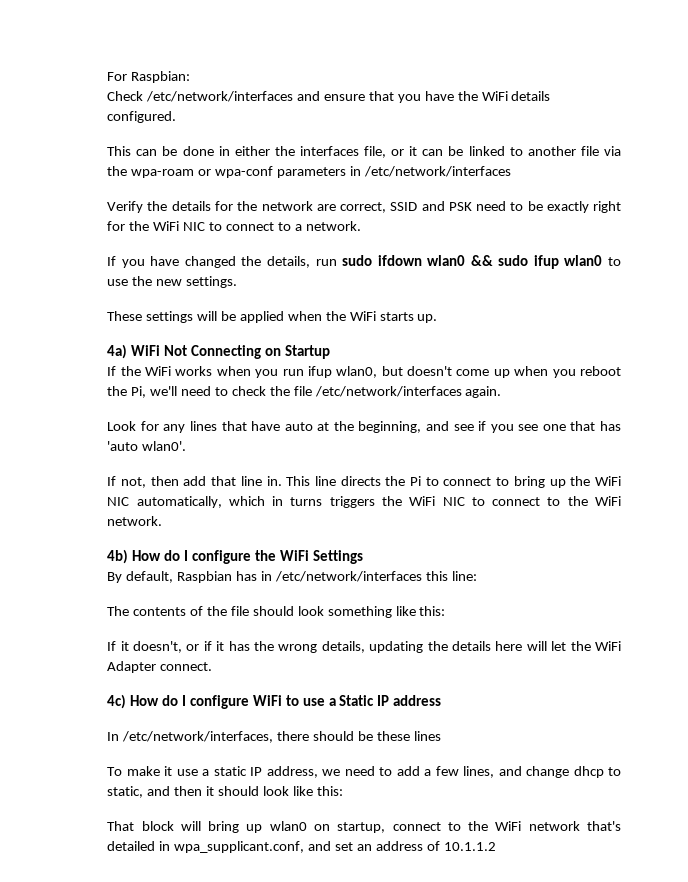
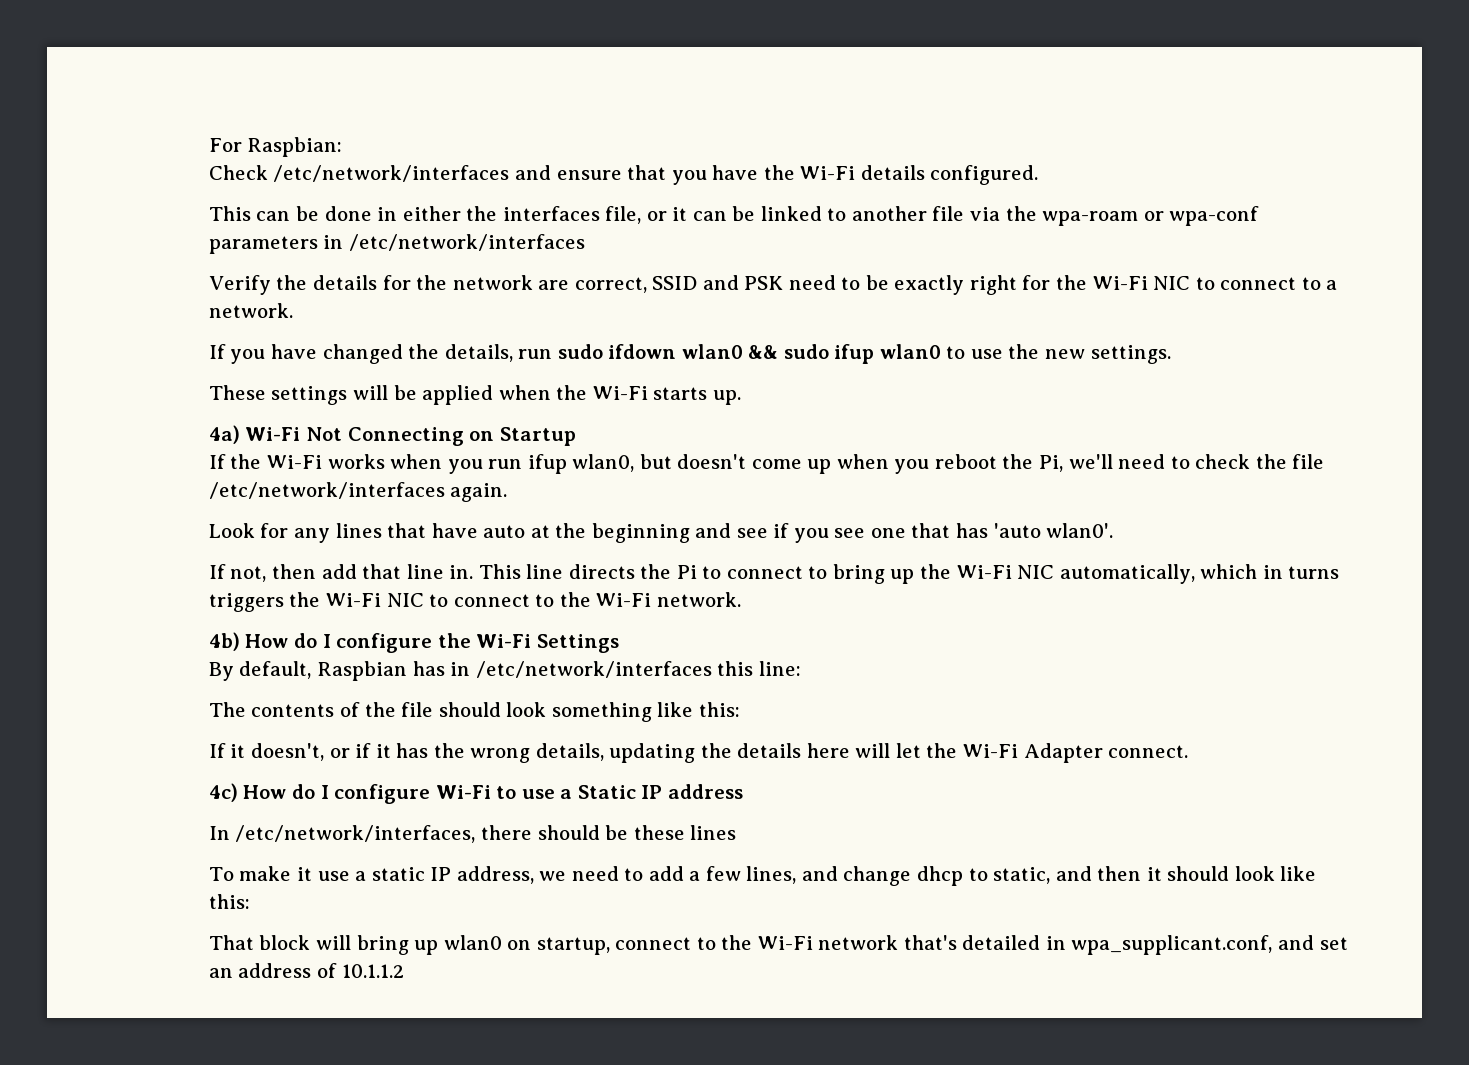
[481,91,508,101] WiFi -> [800,166,856,180] Wi-Fi
[153,221,180,231] WiFi -> [1092,276,1148,290] Wi-Fi
[349,311,376,321] WiFi -> [592,386,648,400] Wi-Fi
[131,345,161,356] WiFi -> [245,427,301,441] Wi-Fi
[145,366,172,376] WiFi -> [266,455,322,469] Wi-Fi
[358,421,422,433] beginning, -> [591,523,690,543] beginning
[595,476,622,486] WiFi -> [956,565,1012,579] Wi-Fi
[409,496,436,506] WiFi -> [325,593,381,607] Wi-Fi
[594,496,621,506] WiFi -> [596,593,652,607] Wi-Fi
[279,550,309,561] WiFi -> [476,634,532,648] Wi-Fi
[595,641,622,651] WiFi -> [963,744,1019,758] Wi-Fi
[252,695,282,706] WiFi -> [435,785,491,799] Wi-Fi
[495,821,522,831] WiFi -> [757,936,813,950] Wi-Fi

